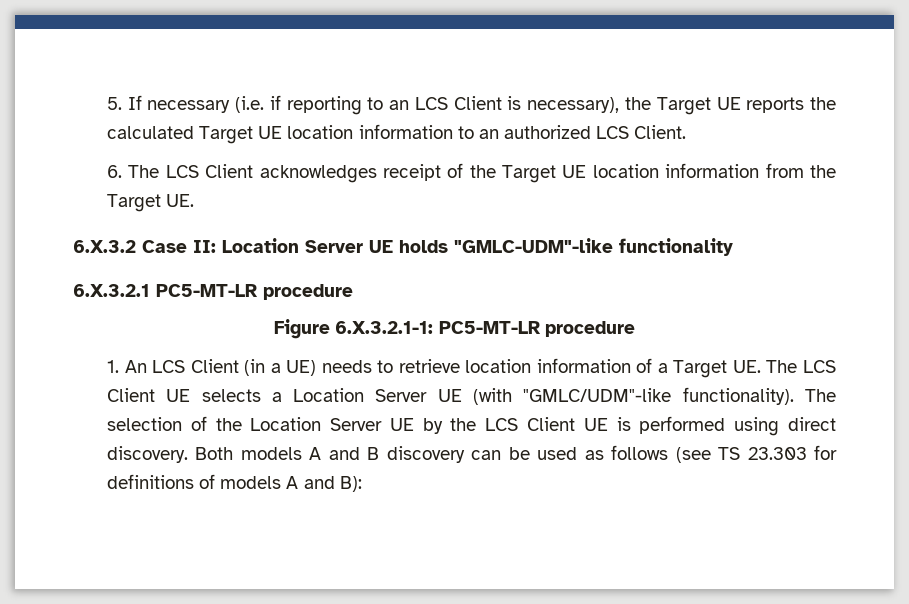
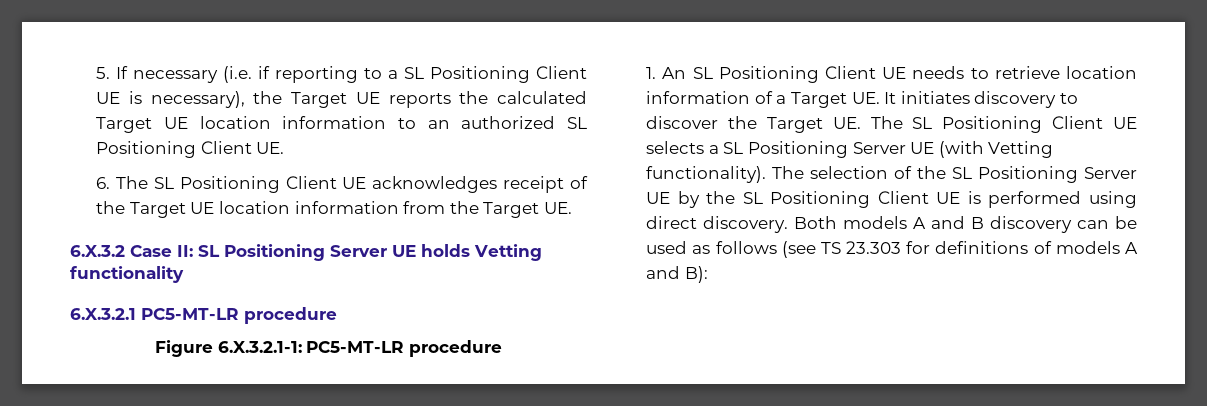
[389,96,502,110] an LCS Client -> [388,66,587,83] [96,92,121,104] a SL Positioning Client UE
[596,125,687,139] [106,164,254,178] LCS Client. // 6. The LCS Client -> [566,117,587,129] [96,141,285,158] [96,176,367,193] SL Positioning Client UE. // 6. The SL Positioning Client UE
[222,238,299,253] Location -> [198,244,325,261] SL Positioning
[454,238,613,253] "GMLC-UDM"-like -> [474,244,542,261] Vetting
[152,359,317,376] LCS Client (in a UE) -> [692,66,907,83] SL Positioning Client UE
[766,360,836,373] The LCS -> [884,91,1078,108] [646,116,1043,133] It initiates discovery to discover the Target UE. The SL Positioning
[293,388,365,402] Location -> [723,141,849,158] SL Positioning
[523,388,672,402] "GMLC/UDM"-like -> [988,141,1054,158] Vetting
[250,417,322,431] Location -> [952,166,1079,183] SL Positioning
[485,418,519,431] LCS -> [742,191,871,208] SL Positioning

